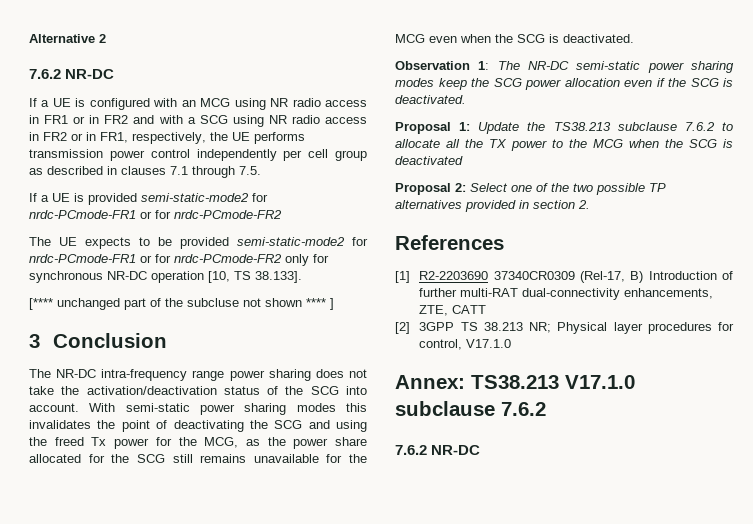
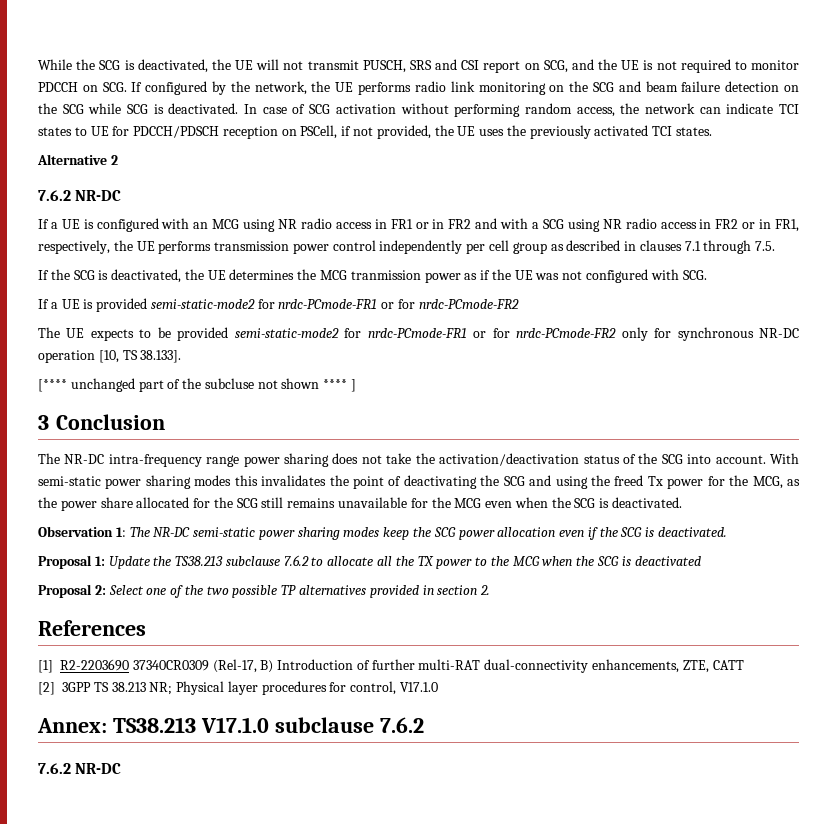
(29, 38) none -> [38,59,799,73] [38,81,800,95] [38,103,800,117] [38,125,713,139] While the SCG is deactivated, the UE will not transmit PUSCH, SRS and CSI report on SCG, and the UE is not required to monitor PDCCH on SCG. If configured by the network, the UE performs radio link monitoring on the SCG and beam failure detection on the SCG while SCG is deactivated. In case of SCG activation without performing random access, the network can indicate TCI states to UE for PDCCH/PDSCH reception on PSCell, if not provided, the UE uses the previously activated TCI states. //
(261, 170) none -> [38,269,707,283] // If the SCG is deactivated, the UE determines the MCG tranmission power as if the UE was not configured with SCG.

